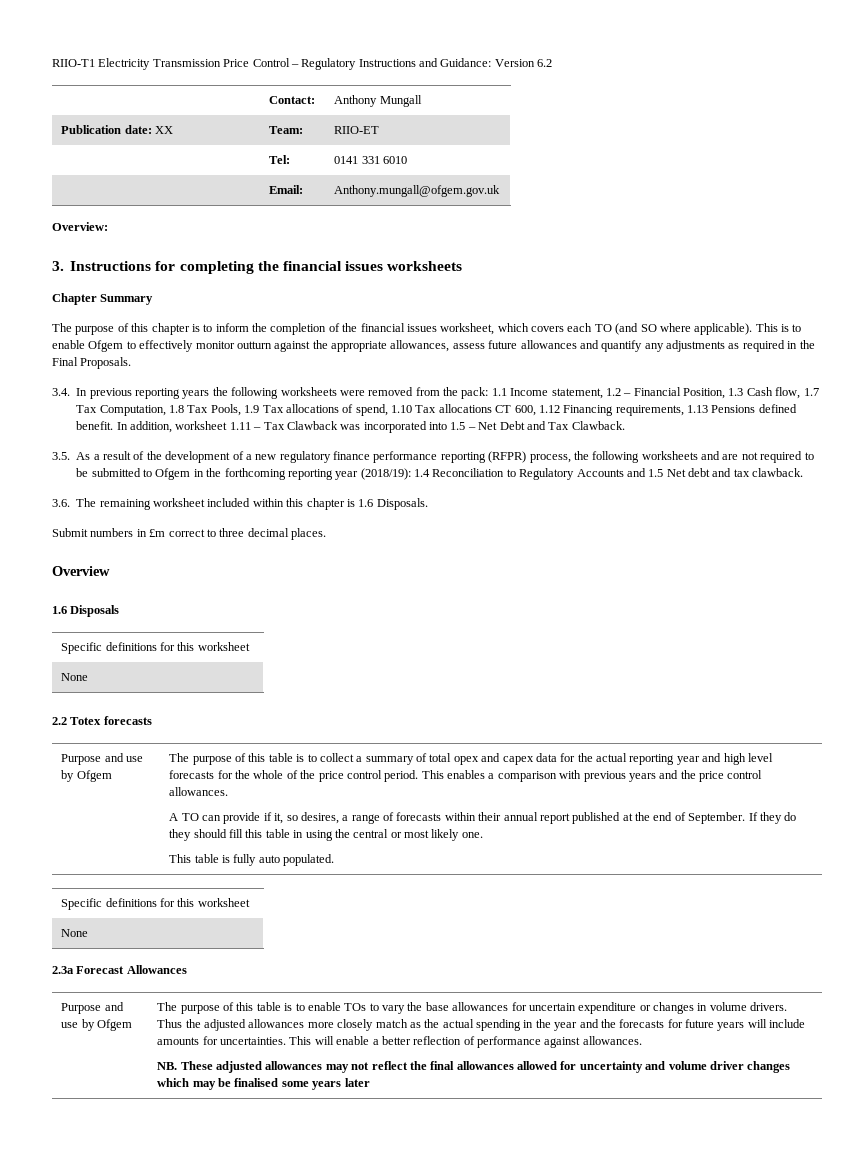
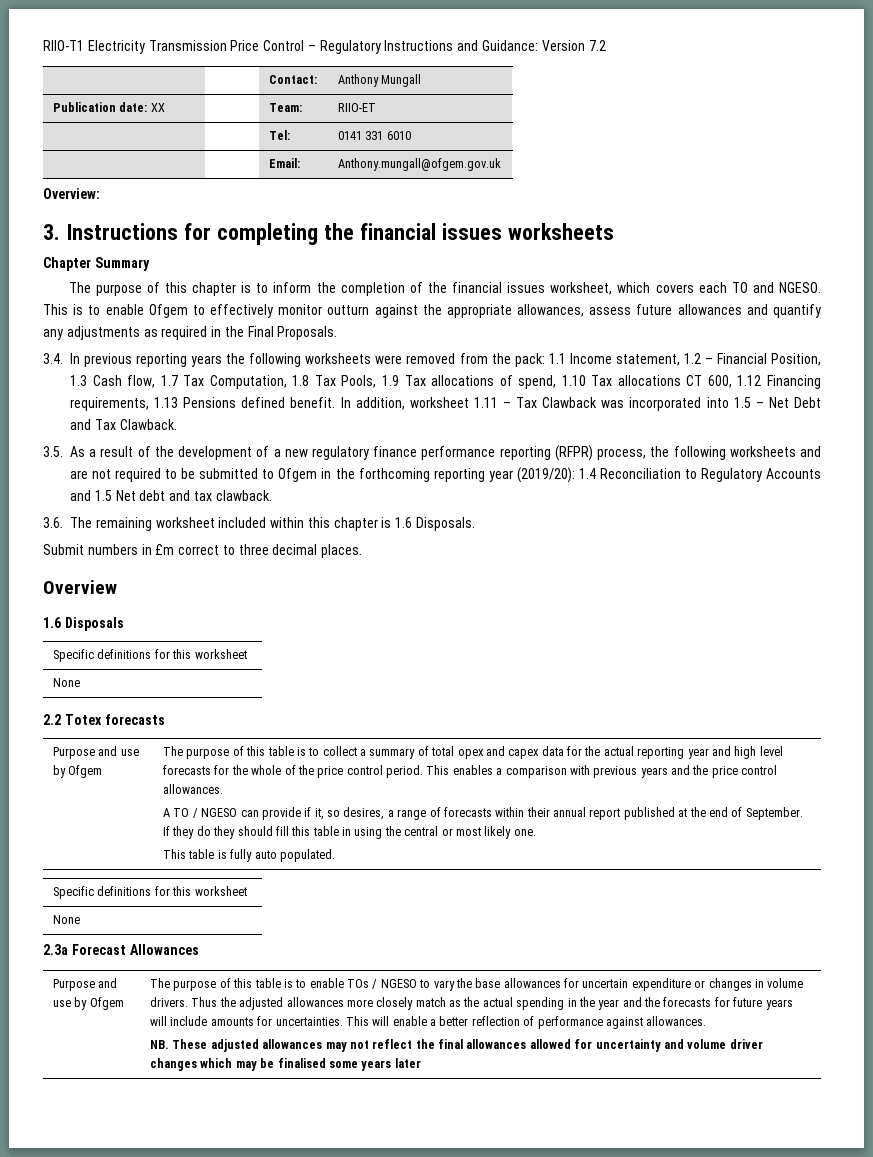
[537,59,553,67] 6.2 -> [588,40,606,51] 7.2
[615,323,753,335] (and SO where applicable). -> [752,282,821,293] and NGESO.
[360,468,411,480] (2018/19): -> [516,467,575,483] (2019/20):
(199, 817) none -> [192,808,238,818] / NGESO
(367, 1007) none -> [372,979,417,989] / NGESO

